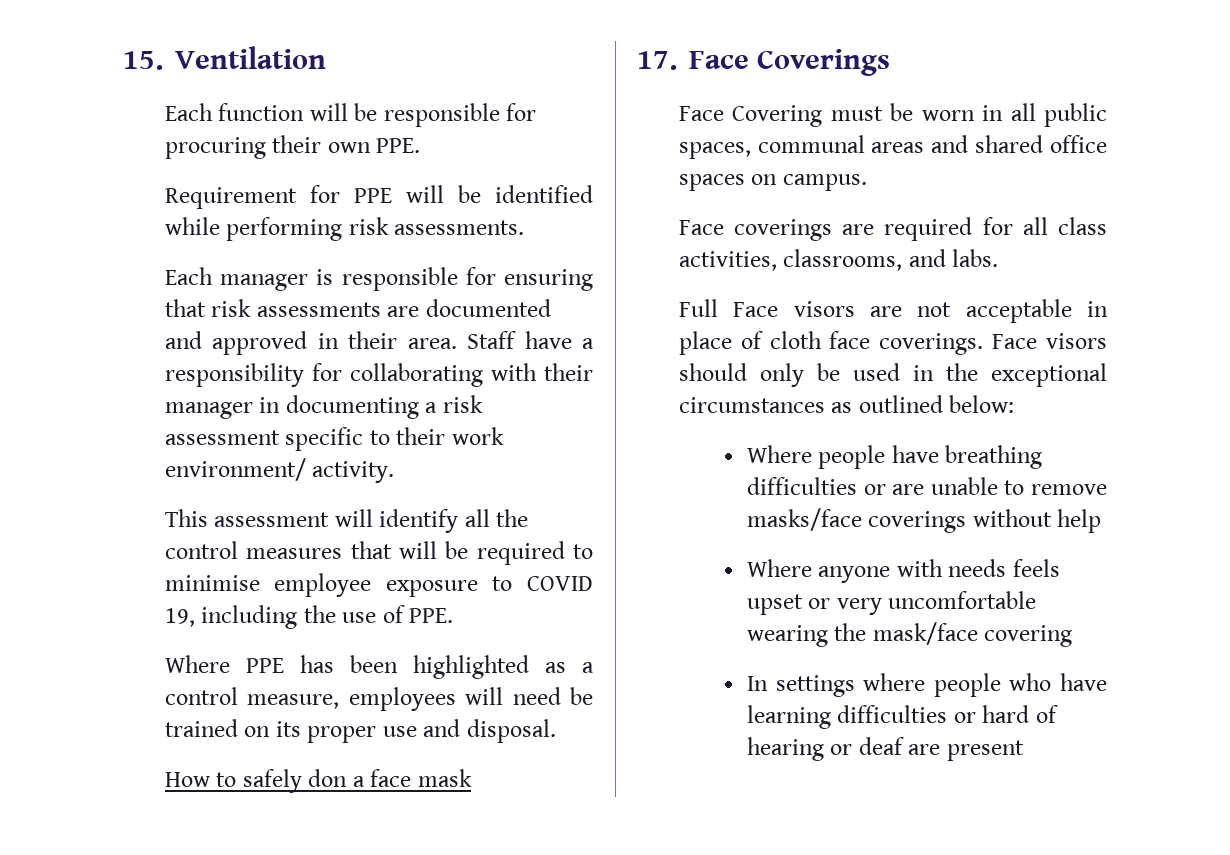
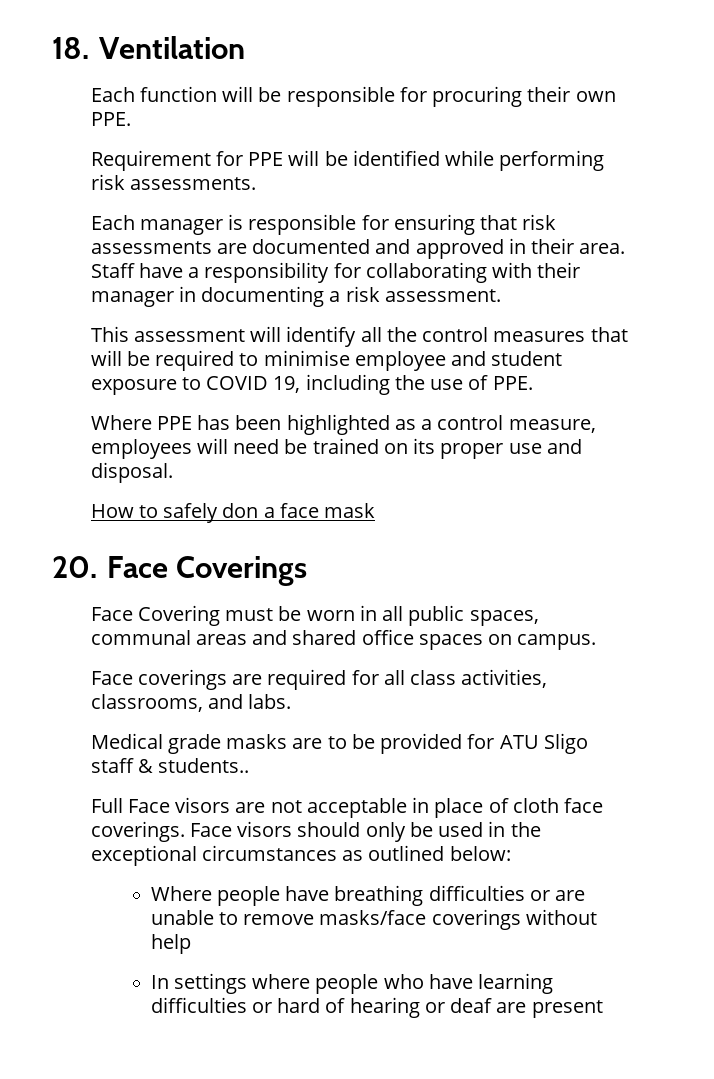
[123,51,163,70] 15. -> [52,37,89,59] 18.
[164,427,504,451] [164,458,395,483] assessment specific to their work environment/ activity. -> [384,289,501,302] assessment.
(372, 585) none -> [451,351,563,366] and student
[637,51,677,70] 17. -> [52,556,97,578] 20.
(999, 258) none -> [90,733,588,754] [90,758,250,773] // Medical grade masks are to be provided for ATU Sligo staff & students..
[747,559,1060,583] [747,591,1037,615] [747,622,1073,647] // Where anyone with needs feels upset or very uncomfortable wearing the mask/face covering -> (191, 944) none

